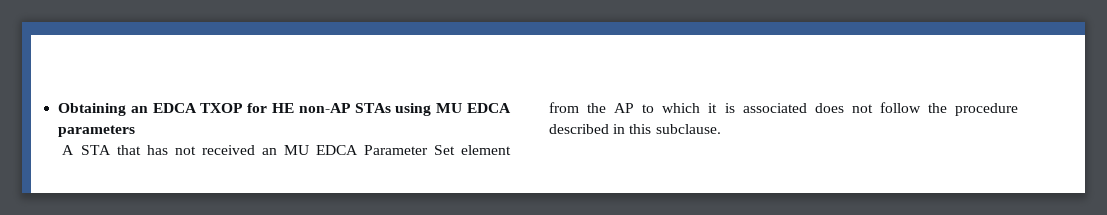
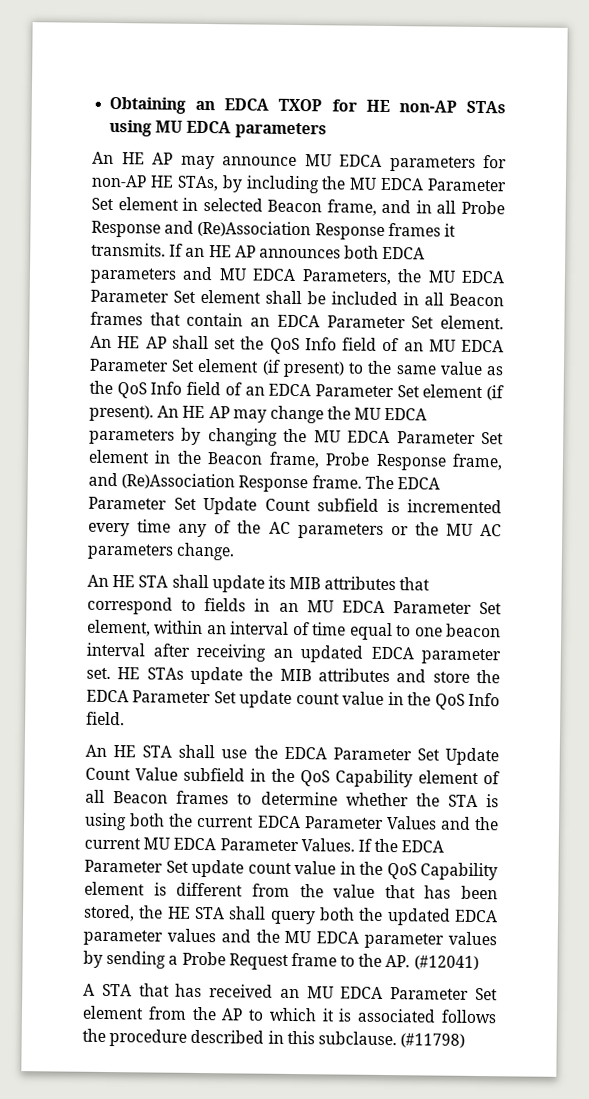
(136, 131) none -> [92,151,507,172] [91,174,507,194] [91,197,505,216] [91,220,456,240] [91,242,426,260] [90,266,505,286] [90,289,504,307] [90,311,505,330] [90,335,504,355] [89,358,503,378] [89,380,504,401] [89,404,428,424] [89,427,504,446] [88,449,503,471] [88,472,440,493] [88,496,502,515] [88,519,503,539] [87,542,236,561] [87,574,431,593] [87,596,502,615] [87,619,502,641] [86,642,501,665] [86,666,500,685] [86,689,501,710] [86,711,125,726] [85,744,499,766] [85,767,500,788] [85,789,499,808] [84,812,499,831] [84,837,445,853] [84,859,498,881] [84,881,498,900] [83,904,498,926] [83,928,497,949] [83,950,479,971] // An HE AP may announce MU EDCA parameters for non-AP HE STAs, by including the MU EDCA Parameter Set element in selected Beacon frame, and in all Probe Response and (Re)Association Response frames it transmits. If an HE AP announces both EDCA parameters and MU EDCA Parameters, the MU EDCA Parameter Set element shall be included in all Beacon frames that contain an EDCA Parameter Set element. An HE AP shall set the QoS Info field of an MU EDCA Parameter Set element (if present) to the same value as the QoS Info field of an EDCA Parameter Set element (if present). An HE AP may change the MU EDCA parameters by changing the MU EDCA Parameter Set element in the Beacon frame, Probe Response frame, and (Re)Association Response frame. The EDCA Parameter Set Update Count subfield is incremented every time any of the AC parameters or the MU AC parameters change. // An HE STA shall update its MIB attributes that correspond to fields in an MU EDCA Parameter Set element, within an interval of time equal to one beacon interval after receiving an updated EDCA parameter set. HE STAs update the MIB attributes and store the EDCA Parameter Set update count value in the QoS Info field. // An HE STA shall use the EDCA Parameter Set Update Count Value subfield in the QoS Capability element of all Beacon frames to determine whether the STA is using both the current EDCA Parameter Values and the current MU EDCA Parameter Values. If the EDCA Parameter Set update count value in the QoS Capability element is different from the value that has been stored, the HE STA shall query both the updated EDCA parameter values and the MU EDCA parameter values by sending a Probe Request frame to the AP. (#12041)
[174,146,196,155] not -> (203, 990) none
[814,102,921,113] does not follow -> [440,1009,497,1024] follows
(721, 129) none -> [400,1033,466,1048] (#11798)

